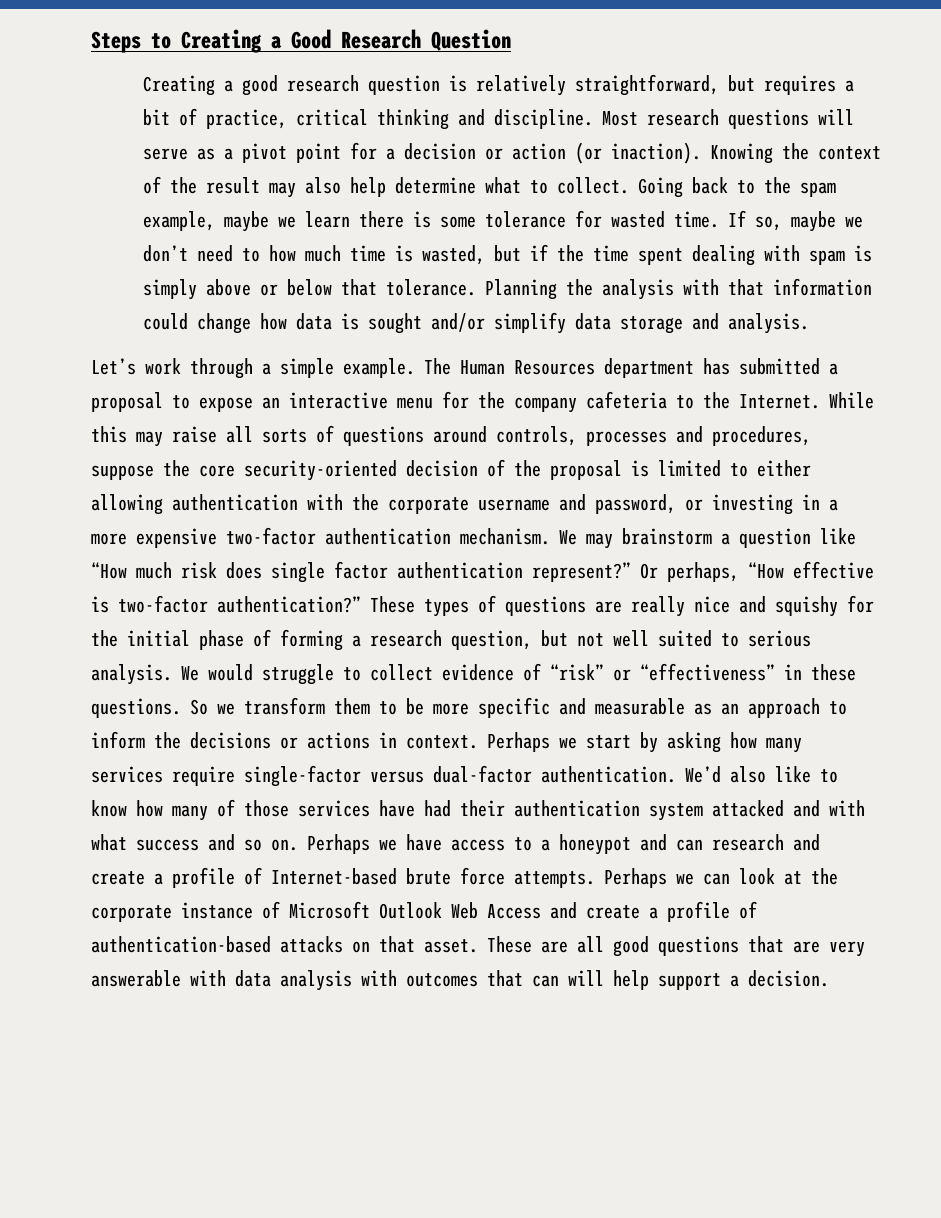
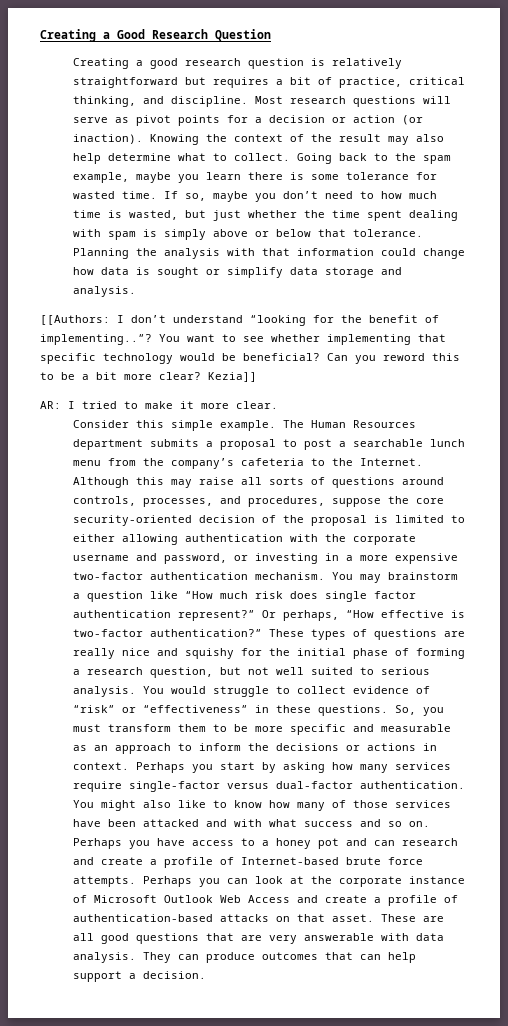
[91,31,171,53] Steps to -> (40, 35) none
[575,74,720,96] straightforward, -> [72,77,178,88] straightforward
[377,109,450,130] thinking -> [72,96,136,107] thinking,
[224,143,342,163] a pivot point -> [135,115,220,126] pivot points
[278,216,297,228] we -> [177,174,199,183] you
[845,216,864,228] we -> [254,193,276,202] you
[530,244,549,261] if -> [212,210,297,221] just whether
[431,313,486,332] and/or -> [205,269,220,275] or
[91,358,271,379] Let’s work through a -> [40,315,439,326] [40,334,446,345] [40,353,460,364] [40,372,257,382] [40,401,278,409] [72,420,164,428] [[Authors: I don’t understand “looking for the benefit of implementing..”? You want to see whether implementing that specific technology would be beneficial? Can you reword this to be a bit more clear? Kezia]] // AR: I tried to make it more clear. // Consider this
[703,358,820,375] has submitted -> [149,439,199,447] submits
[199,391,577,413] expose an interactive menu for the company -> [303,439,465,450] [72,458,234,469] post a searchable lunch menu from the company’s
[829,392,874,409] While -> [72,477,129,488] Although
[586,431,667,446] processes -> [142,498,213,507] processes,
[559,530,577,545] We -> [331,572,353,580] You
[181,666,199,681] We -> [142,686,164,694] You
[190,699,235,715] So we -> [394,705,444,716] [72,724,101,732] So, you must
[559,737,577,749] we -> [191,764,213,773] you
[685,766,721,783] We’d -> [72,800,136,811] You might
[424,800,703,821] had their authentication system -> [107,819,136,827] been
[379,839,397,851] we -> [128,840,150,849] you
[559,834,631,855] honeypot -> [275,838,339,849] honey pot
[676,873,694,885] we -> [198,878,220,887] you
[280,970,397,991] analysis with -> [72,952,255,963] analysis. They can produce
[568,970,604,986] will -> (381, 957) none

